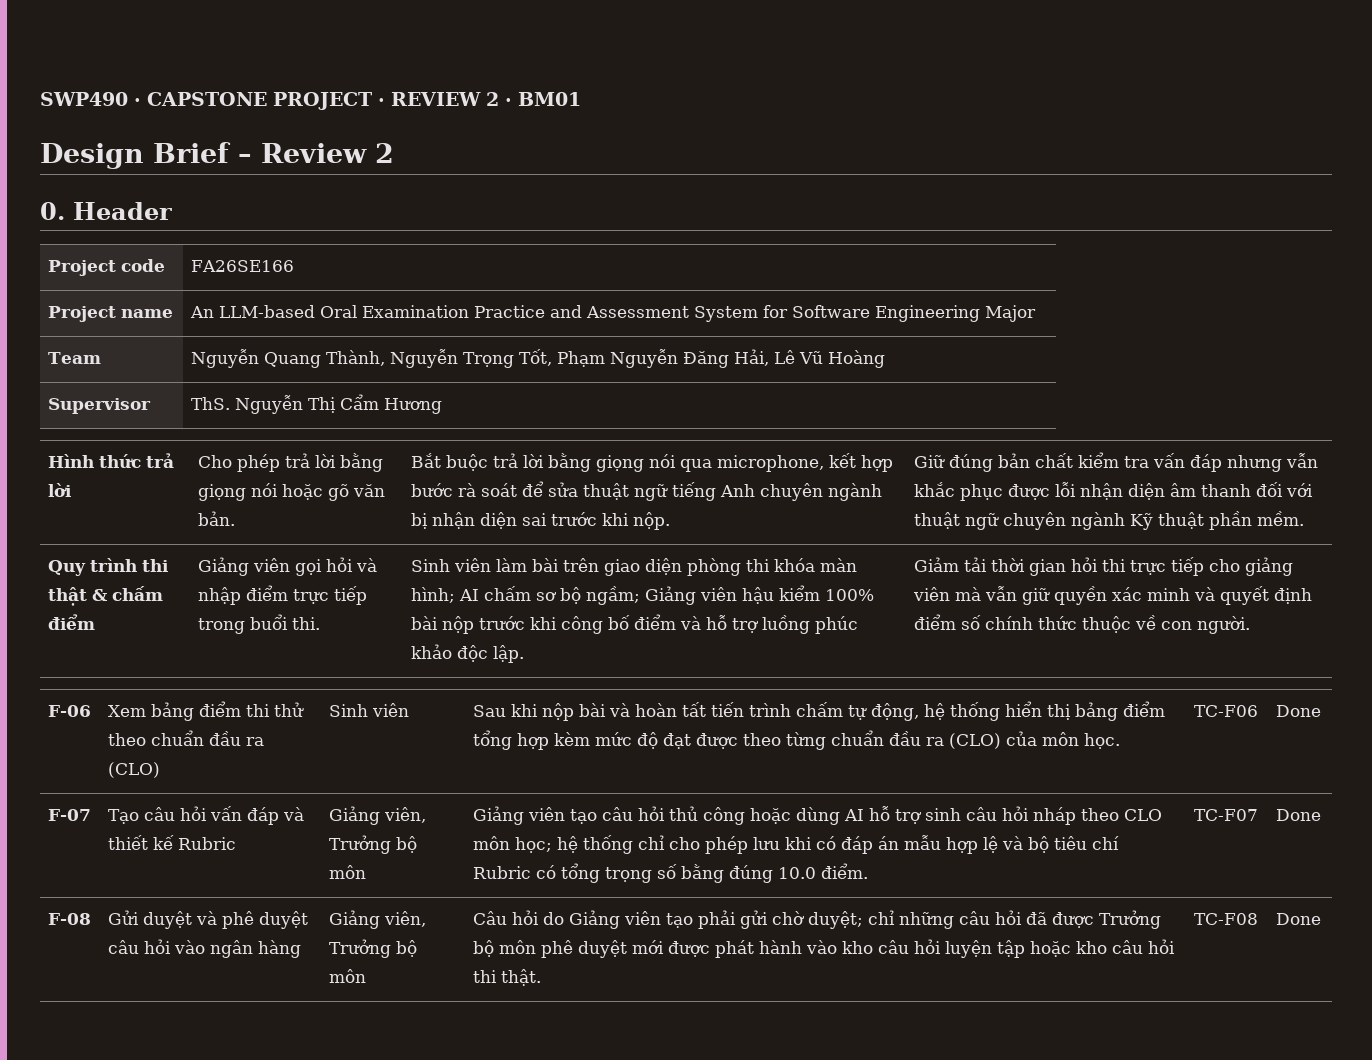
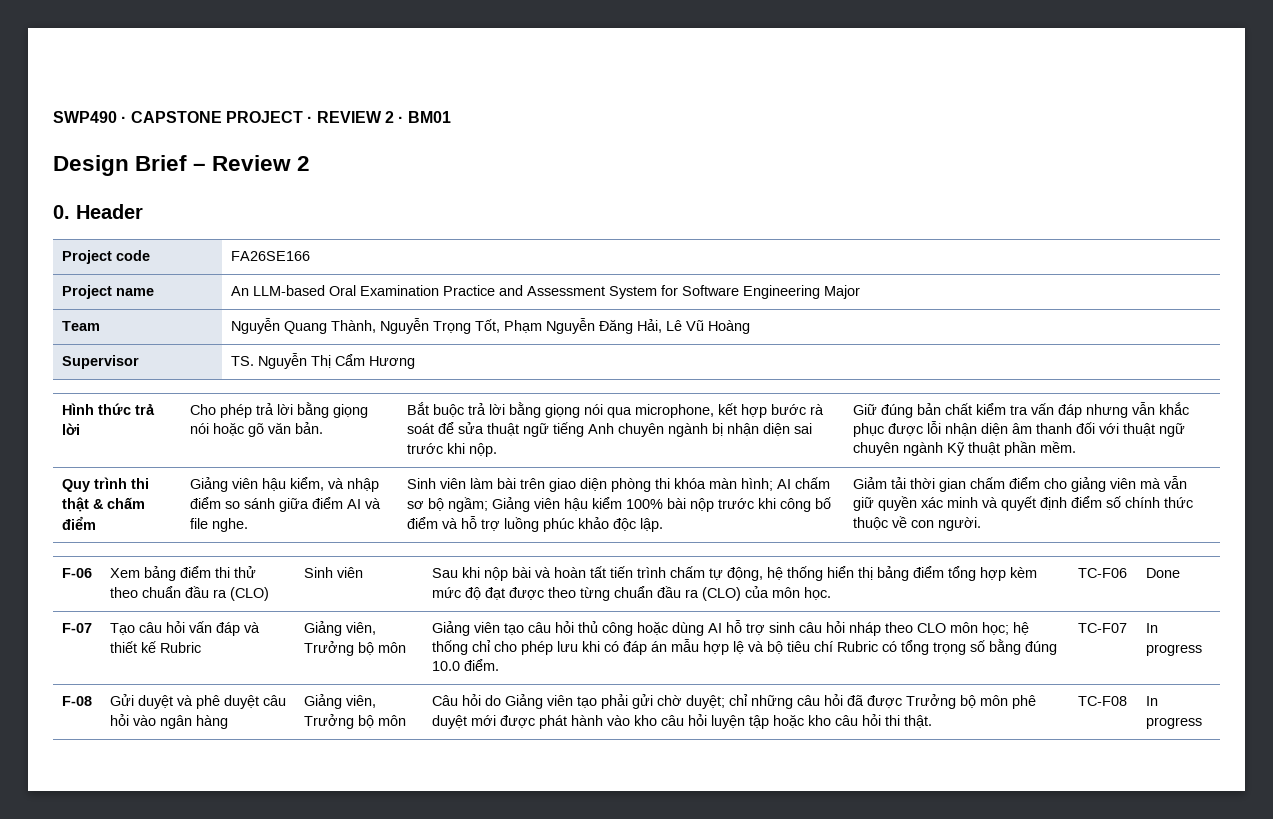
[191,397,231,410] ThS. -> [230,356,254,366] TS.
[295,557,354,576] gọi hỏi -> [261,477,324,491] hậu kiểm,
[293,586,368,605] [198,614,321,634] trực tiếp trong buổi thi. -> [224,497,381,512] [189,518,248,532] so sánh giữa điểm AI và file nghe.
[1071,557,1205,576] hỏi thi trực tiếp -> [969,477,1040,489] chấm điểm
[1276,809,1322,821] Done -> [1145,623,1158,633] [1145,644,1202,656] In progress
[1276,913,1322,925] Done -> [1145,696,1158,706] [1145,717,1202,729] In progress

